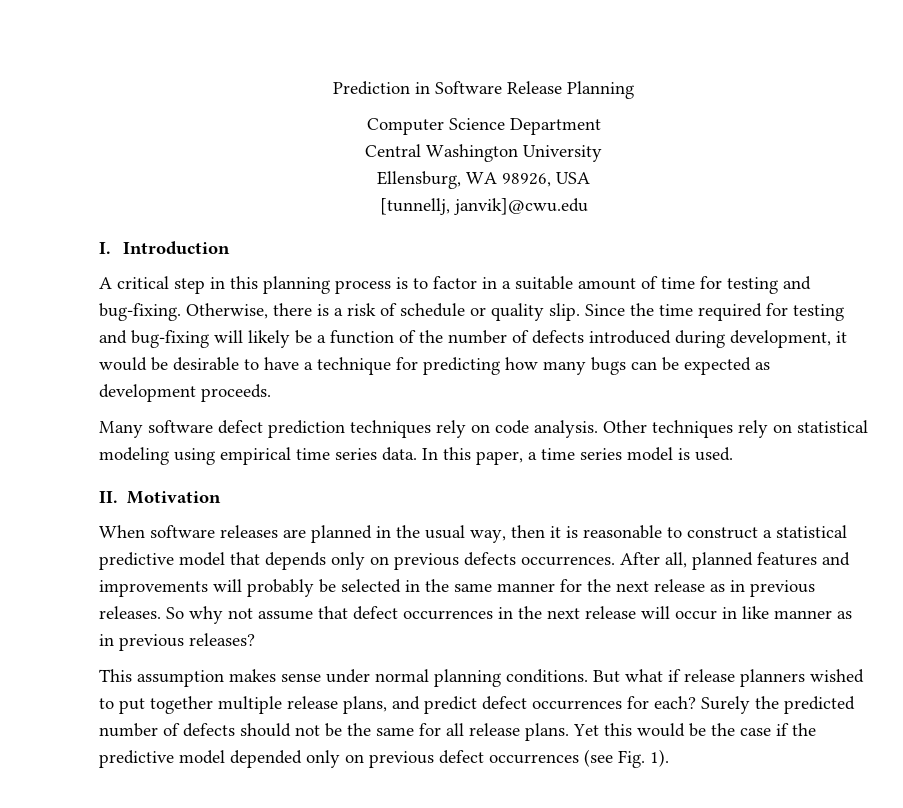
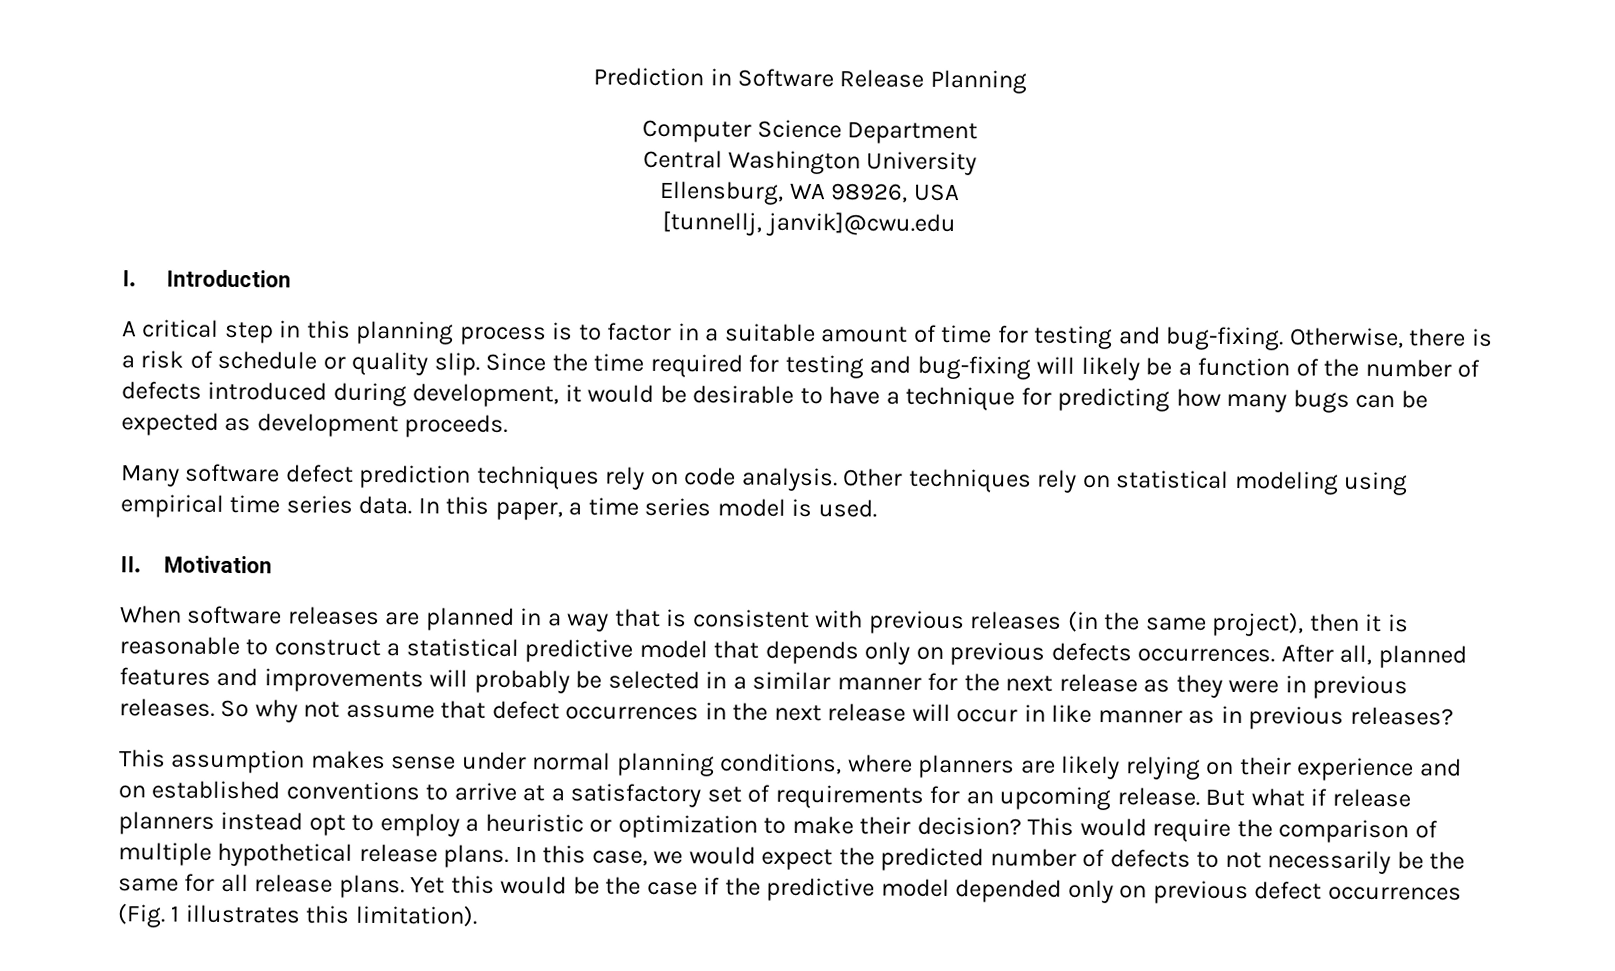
[396,525,506,543] the usual way, -> [547,608,1305,637] a way that is consistent with previous releases (in the same project),
[425,579,492,592] the same -> [732,671,832,691] a similar
(725, 588) none -> [1175,674,1280,698] they were
[506,669,588,683] conditions. -> [719,753,1462,782] [118,780,1200,811] conditions, where planners are likely relying on their experience and on established conventions to arrive at a satisfactory set of requirements for an upcoming release.
[810,669,864,683] [99,696,750,714] wished to put together multiple release plans, and predict defect occurrences for each? Surely -> [220,811,1438,844] [118,842,834,871] instead opt to employ a heuristic or optimization to make their decision? This would require the comparison of multiple hypothetical release plans. In this case, we would expect
[240,723,320,737] should not -> [1196,850,1392,875] to not necessarily
[584,749,669,768] (see Fig. 1). -> [117,903,478,928] (Fig. 1 illustrates this limitation).

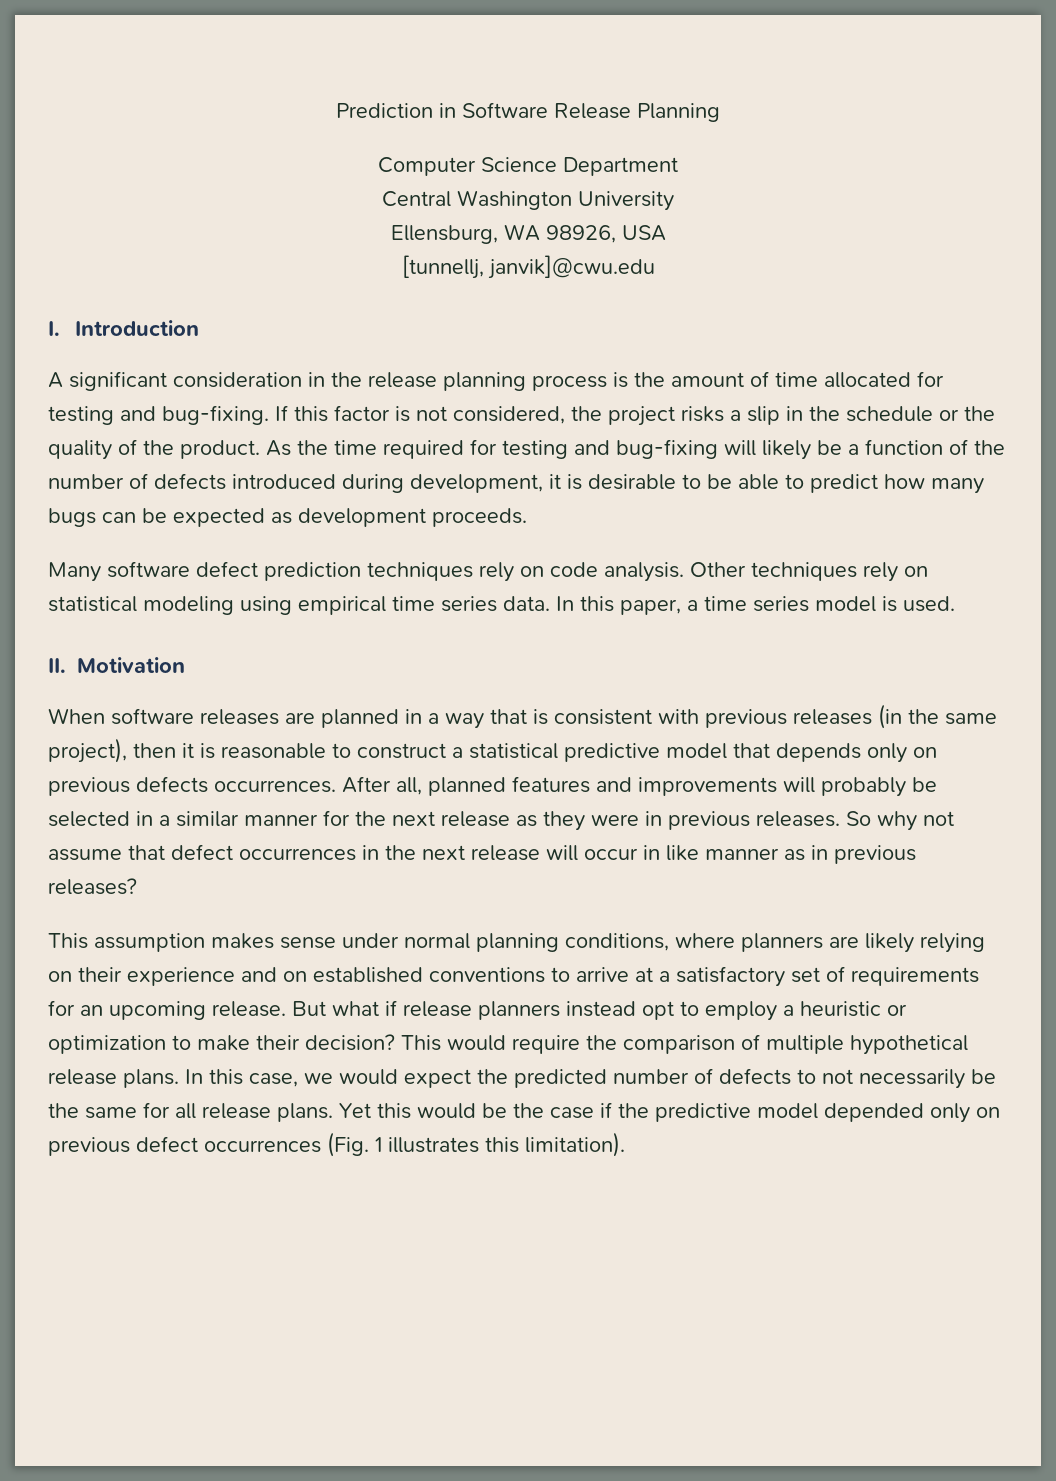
[142,319,816,346] critical step in this planning process is to factor in a suitable -> [69,371,665,391] significant consideration in the release planning process is the
(993, 334) none -> [824,372,911,388] allocated
[1288,327,1493,349] [121,350,547,376] Otherwise, there is a risk of schedule or quality slip. Since -> [275,405,995,426] [48,439,291,460] If this factor is not considered, the project risks a slip in the schedule or the quality of the product. As
[587,384,1171,412] would be desirable to have a technique for predicting -> [567,474,878,493] is desirable to be able to predict

